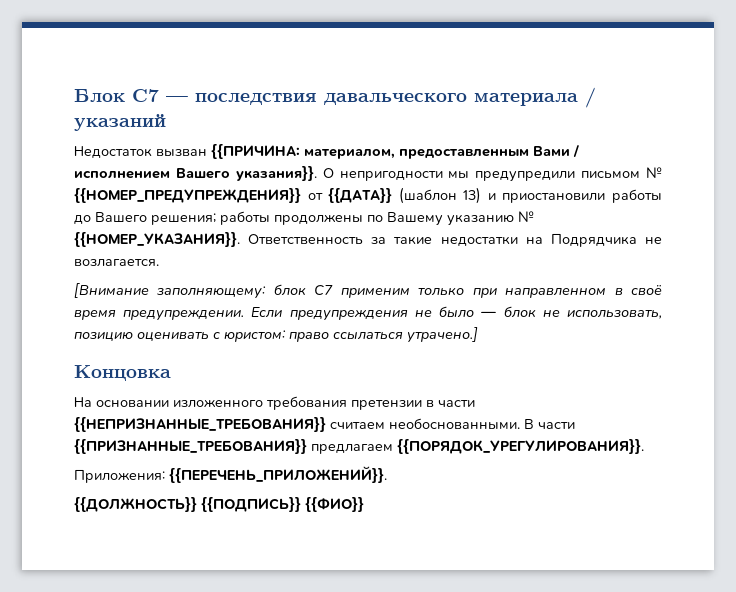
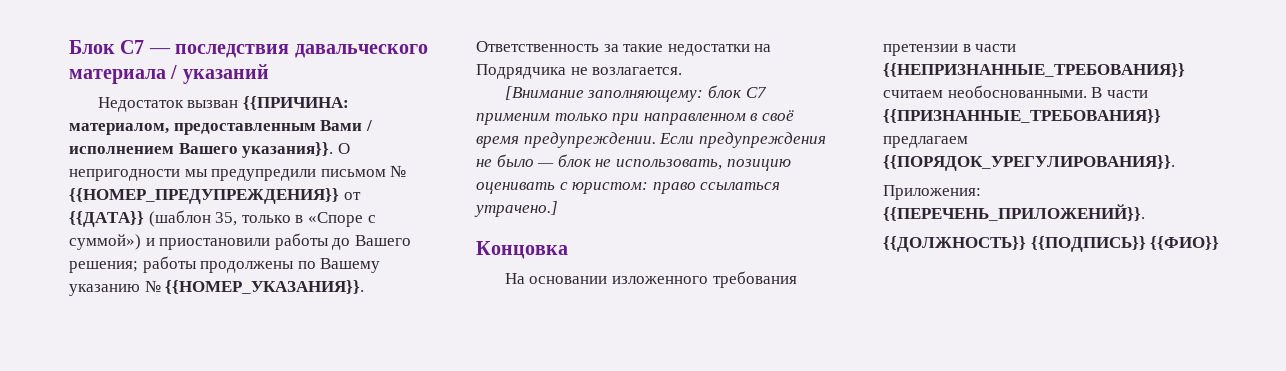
[463,187,482,204] 13) -> [215,212,376,227] [69,234,141,250] 35, только в «Споре с суммой»)

